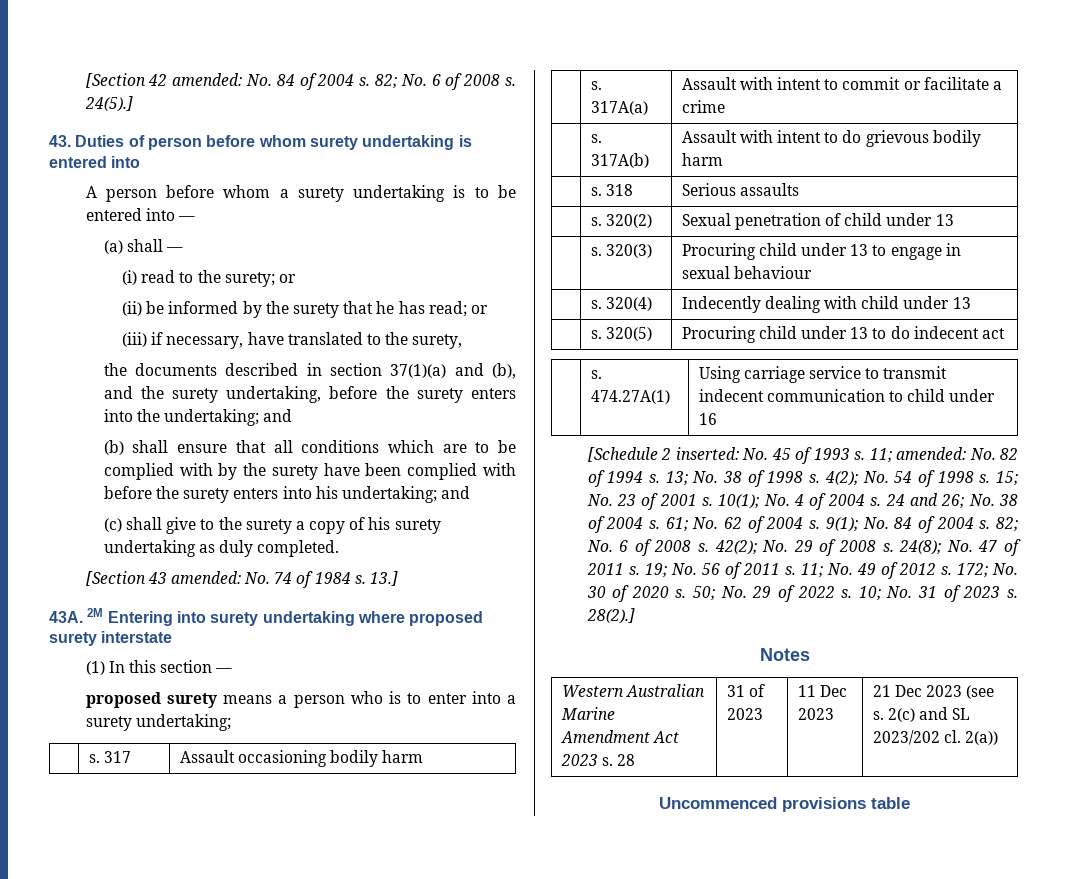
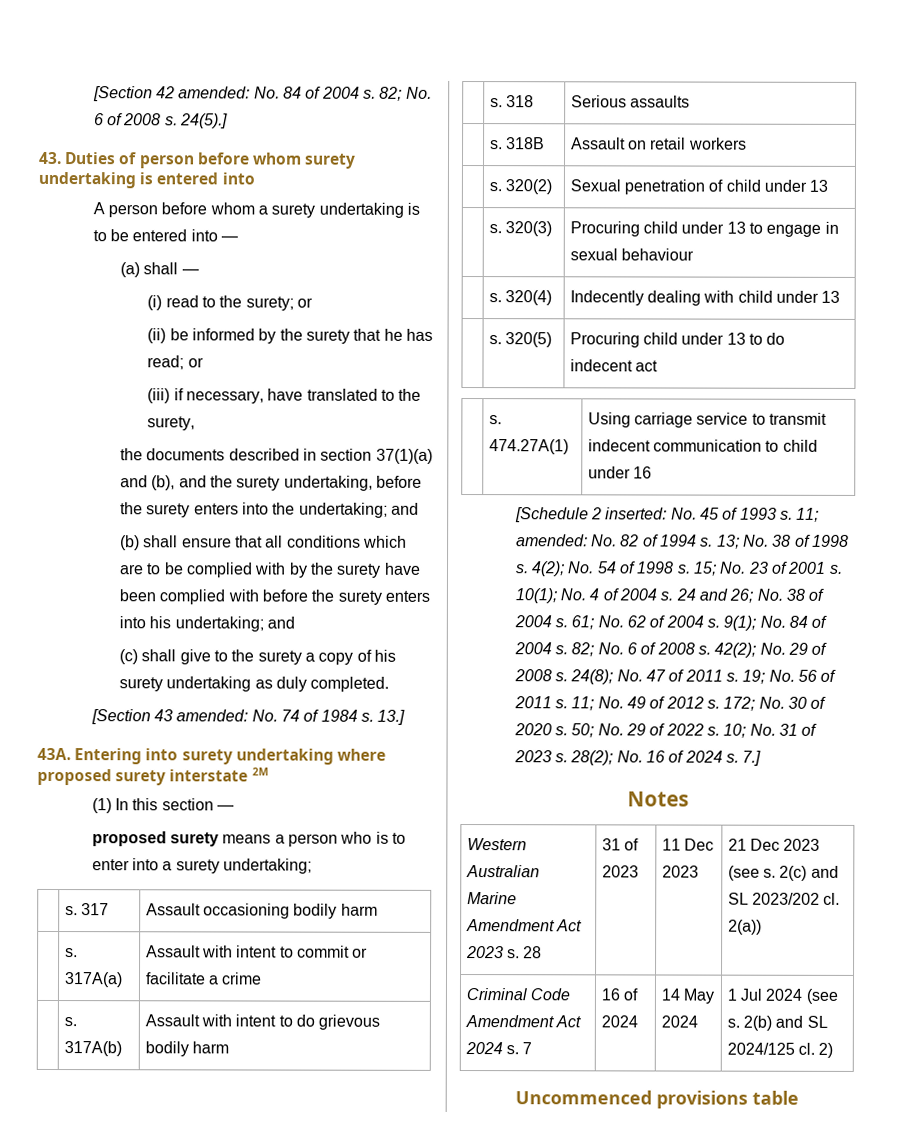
[87,608,104,617] 2M -> (71, 754) none
(173, 637) none -> [251,767,269,776] 2M
(799, 189) none -> [489,137,545,150] [570,137,747,150] // | s. 318B | Assault on retail workers
[586,608,635,624] 28(2).] -> [570,750,762,766] 28(2); No. 16 of 2024 s. 7.]
(999, 738) none -> [465,988,570,1001] [464,1015,581,1028] [464,1042,533,1055] [600,988,638,1001] [600,1015,638,1028] [660,988,714,1004] [660,1015,698,1028] [726,988,838,1004] [726,1015,828,1031] [726,1042,834,1058] // Criminal Code Amendment Act 2024 s. 7 | 16 of 2024 | 14 May 2024 | 1 Jul 2024 (see s. 2(b) and SL 2024/125 cl. 2)

